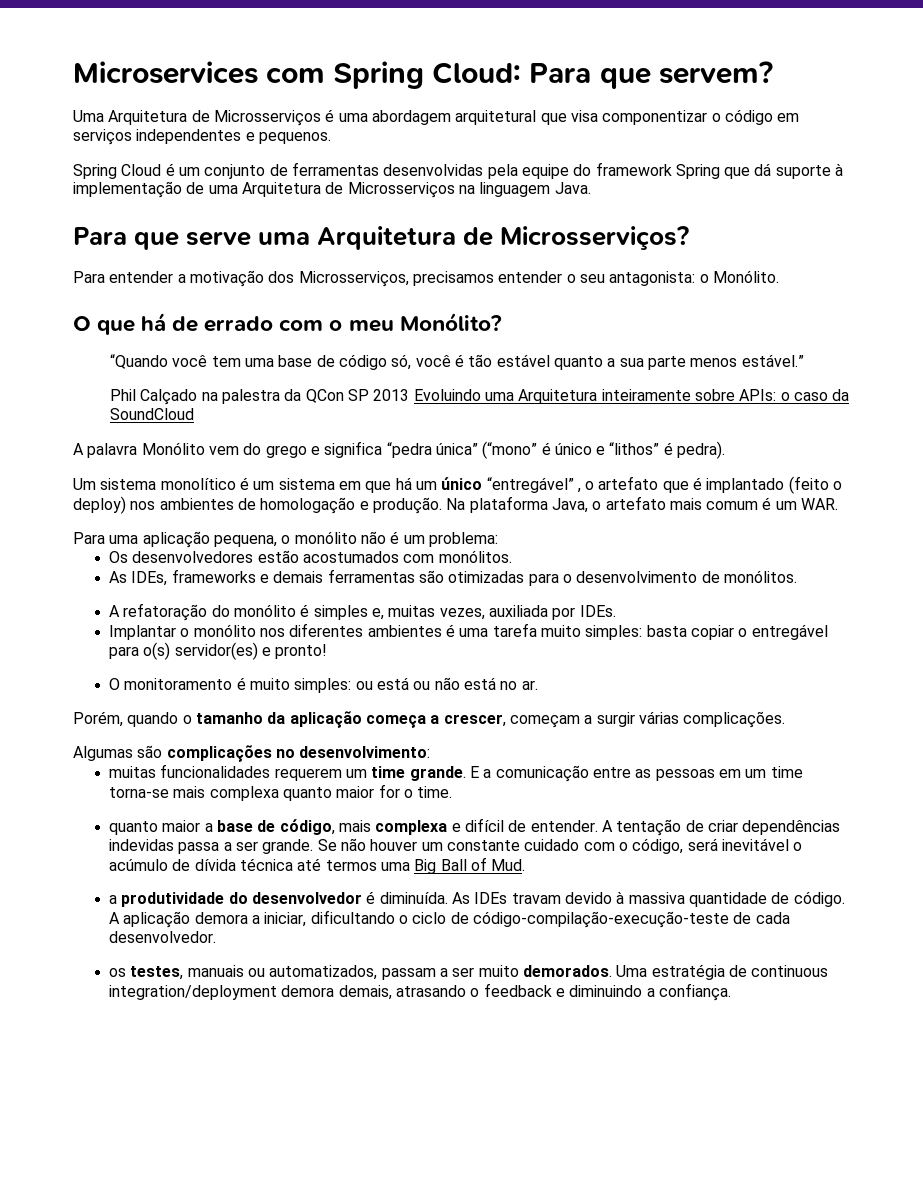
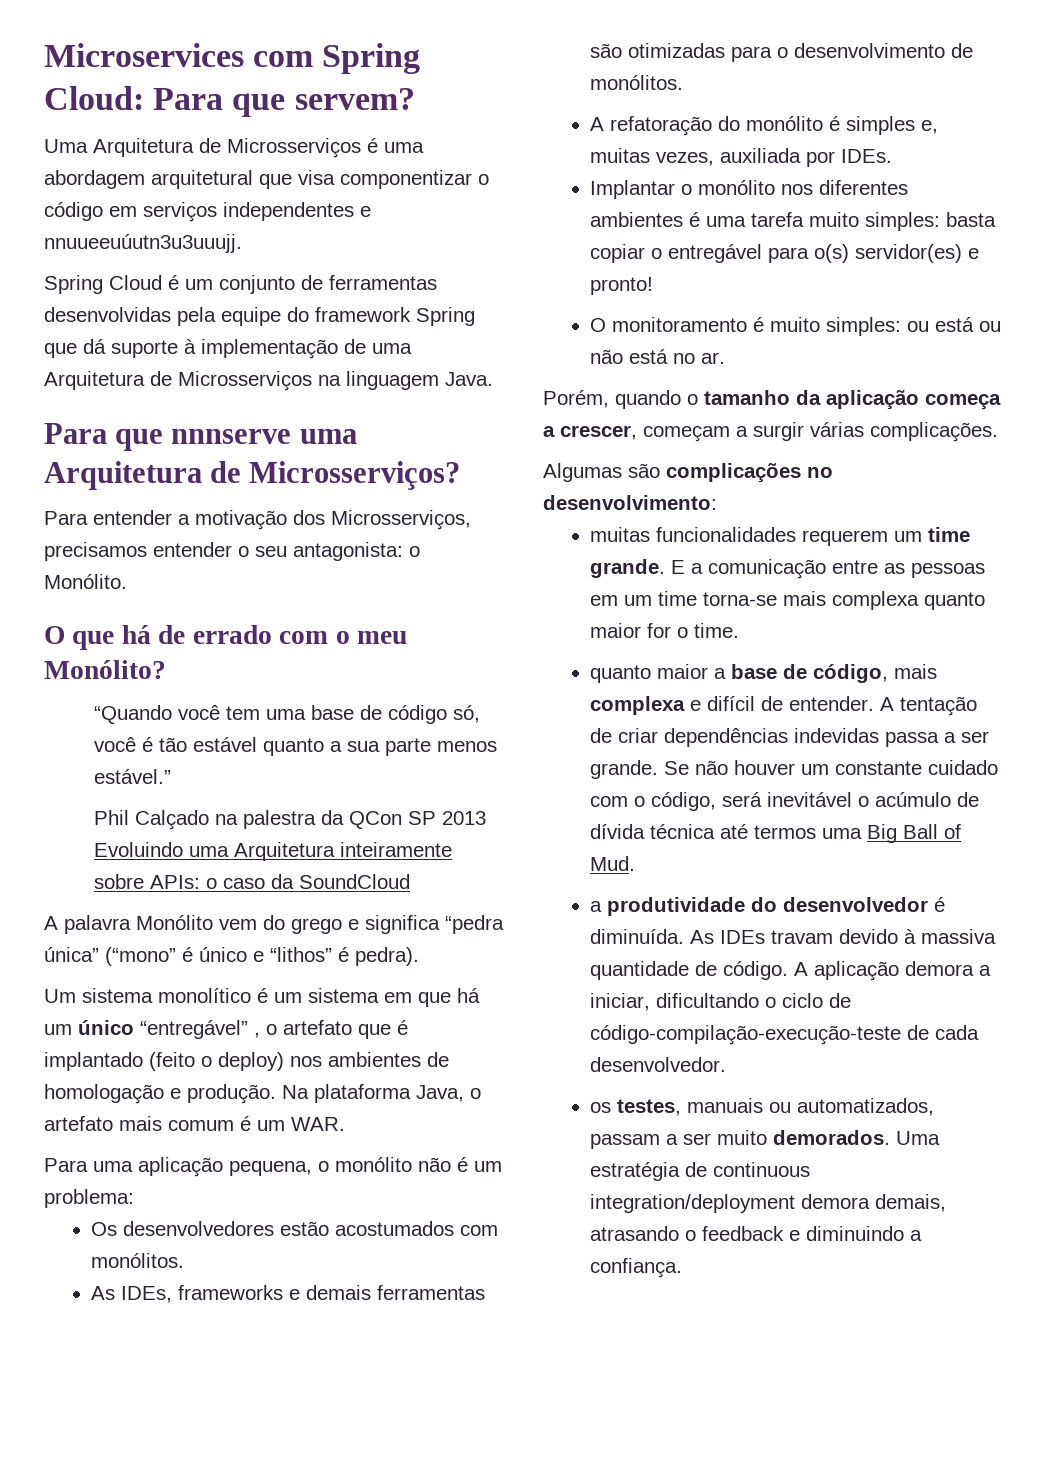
[258,132,331,144] pequenos. -> [44,234,242,253] nnuueeuúutn3u3uuujj.
[186,231,252,246] serve -> [171,429,292,444] nnnserve

